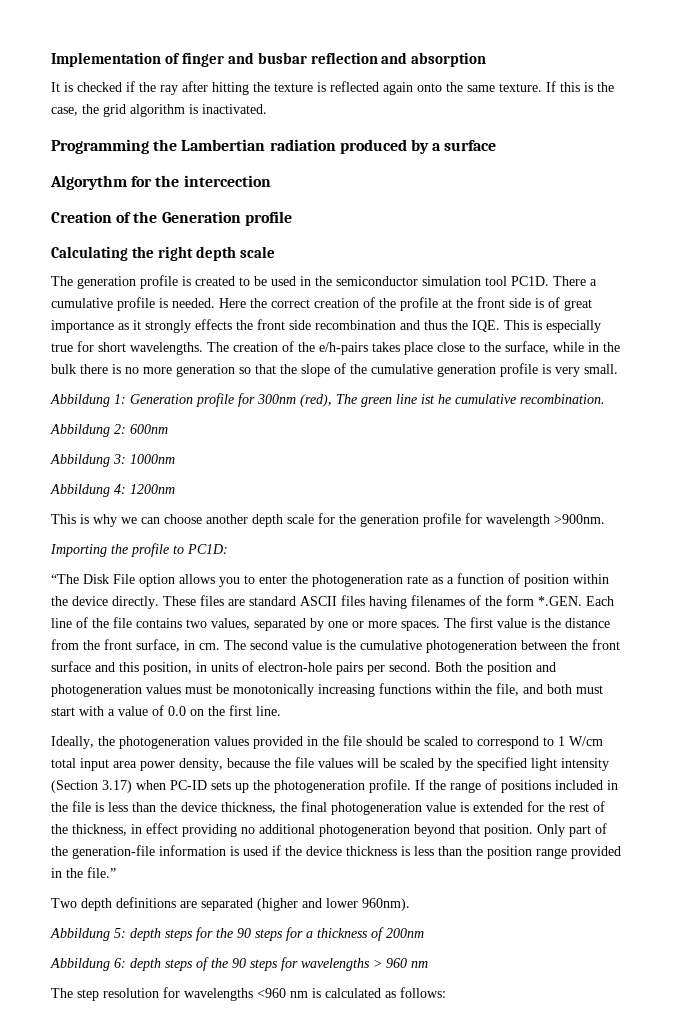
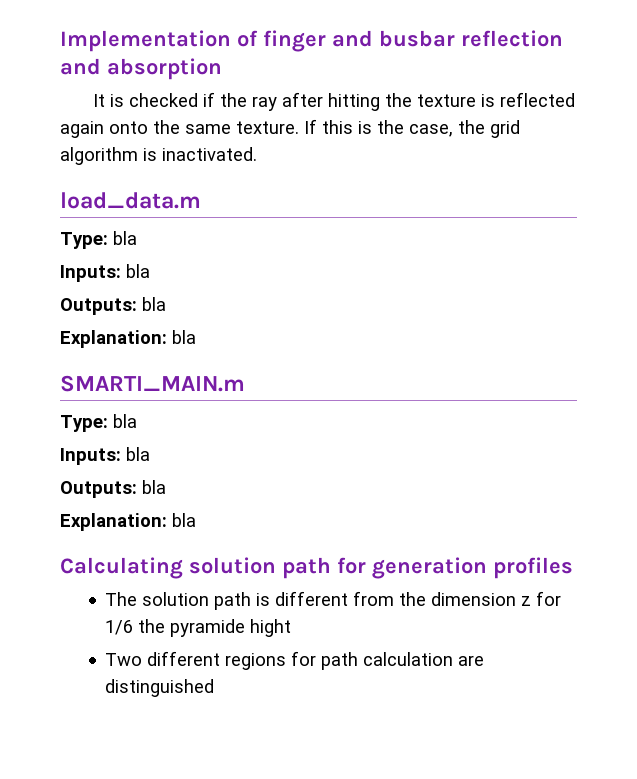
[51,139,497,154] [50,175,271,190] [51,211,292,226] [51,246,275,261] [51,275,597,289] [51,297,592,311] [51,319,601,333] [51,341,620,355] [51,363,618,377] [50,393,605,407] [50,424,168,437] [50,454,175,467] [50,484,175,497] [51,513,605,527] [50,543,228,557] [51,573,609,587] [51,595,614,609] [51,617,610,631] [51,639,620,653] [51,661,556,675] [51,683,603,697] [51,705,281,716] [51,735,603,749] [51,757,609,771] [51,779,618,793] [51,801,605,815] [51,823,607,837] [51,845,621,859] [51,867,116,878] [51,897,410,911] [50,927,424,941] [50,957,428,971] [51,987,446,1001] Programming the Lambertian radiation produced by a surface // Algorythm for the intercection // Creation of the Generation profile // Calculating the right depth scale // The generation profile is created to be used in the semiconductor simulation tool PC1D. There a cumulative profile is needed. Here the correct creation of the profile at the front side is of great importance as it strongly effects the front side recombination and thus the IQE. This is especially true for short wavelengths. The creation of the e/h-pairs takes place close to the surface, while in the bulk there is no more generation so that the slope of the cumulative generation profile is very small. // Abbildung 1: Generation profile for 300nm (red), The green line ist he cumulative recombination. // Abbildung 2: 600nm // Abbildung 3: 1000nm // Abbildung 4: 1200nm // This is why we can choose another depth scale for the generation profile for wavelength >900nm. // Importing the profile to PC1D: // “The Disk File option allows you to enter the photogeneration rate as a function of position within the device directly. These files are standard ASCII files having filenames of the form *.GEN. Each line of the file contains two values, separated by one or more spaces. The first value is the distance from the front surface, in cm. The second value is the cumulative photogeneration between the front surface and this position, in units of electron-hole pairs per second. Both the position and photogeneration values must be monotonically increasing functions within the file, and both must start with a value of 0.0 on the first line. // Ideally, the photogeneration values provided in the file should be scaled to correspond to 1 W/cm total input area power density, because the file values will be scaled by the specified light intensity (Section 3.17) when PC-ID sets up the photogeneration profile. If the range of positions included in the file is less than the device thickness, the final photogeneration value is extended for the rest of the thickness, in effect providing no additional photogeneration beyond that position. Only part of the generation-file information is used if the device thickness is less than the position range provided in the file.” // Two depth definitions are separated (higher and lower 960nm). // Abbildung 5: depth steps for the 90 steps for a thickness of 200nm // Abbildung 6: depth steps of the 90 steps for wavelengths > 960 nm // The step resolution for wavelengths <960 nm is calculated as follows: -> [60,192,201,209] [60,231,137,249] [60,264,150,282] [60,297,166,315] [60,330,196,348] [60,375,245,392] [60,414,137,432] [60,447,150,465] [60,480,166,498] [60,513,196,531] [60,557,573,579] [105,591,562,610] [105,619,292,637] [105,651,485,670] [105,679,215,697] load_data.m // Type: bla // Inputs: bla // Outputs: bla // Explanation: bla // SMARTI_MAIN.m // Type: bla // Inputs: bla // Outputs: bla // Explanation: bla // Calculating solution path for generation profiles // The solution path is different from the dimension z for 1/6 the pyramide hight // Two different regions for path calculation are distinguished

